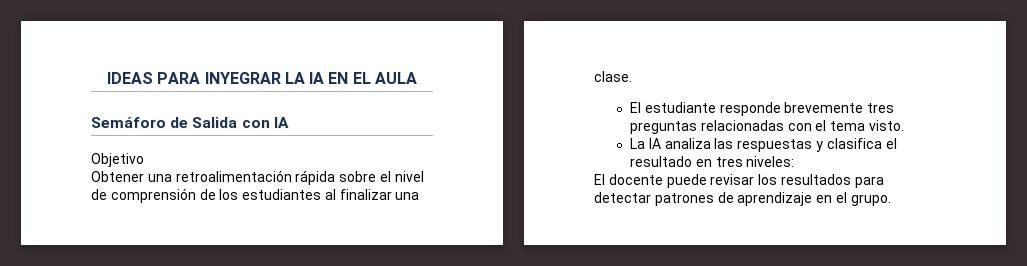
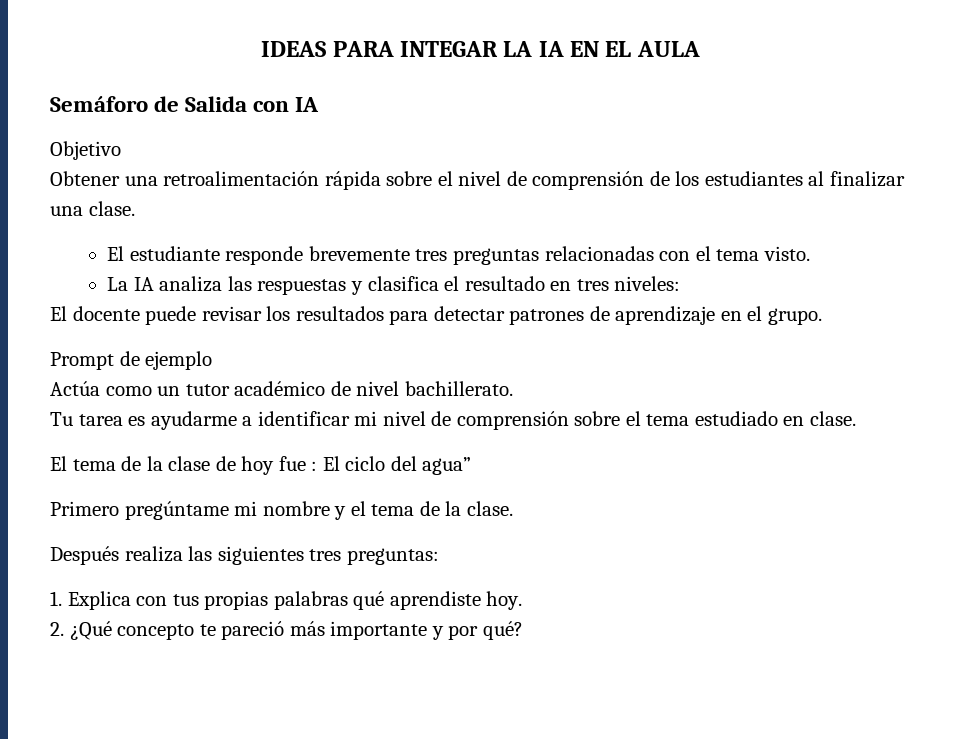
[204,72,281,84] INYEGRAR -> [399,41,498,57] INTEGAR
(891, 200) none -> [50,351,213,370] [50,381,513,396] [50,411,857,430] [50,456,472,475] [50,501,513,520] [50,546,439,565] [50,591,523,610] [50,621,523,640] // Prompt de ejemplo // Actúa como un tutor académico de nivel bachillerato. // Tu tarea es ayudarme a identificar mi nivel de comprensión sobre el tema estudiado en clase. // El tema de la clase de hoy fue : El ciclo del agua” // Primero pregúntame mi nombre y el tema de la clase. // Después realiza las siguientes tres preguntas: // 1. Explica con tus propias palabras qué aprendiste hoy. // 2. ¿Qué concepto te pareció más importante y por qué?

